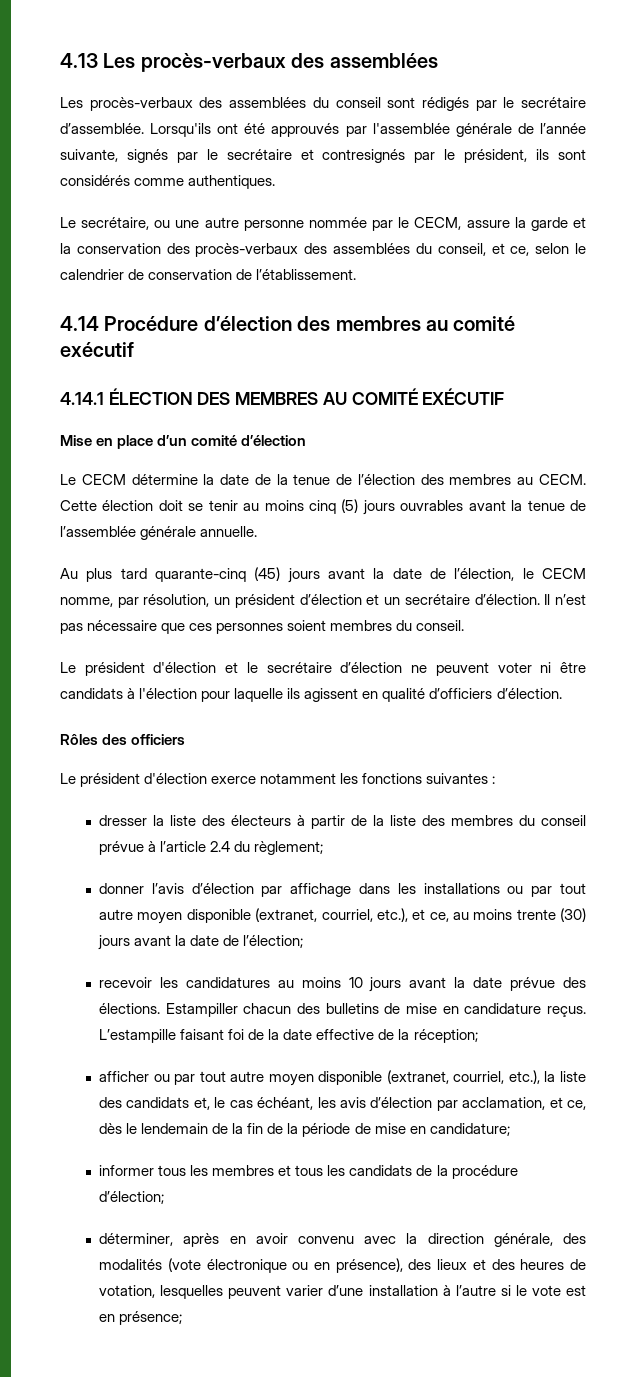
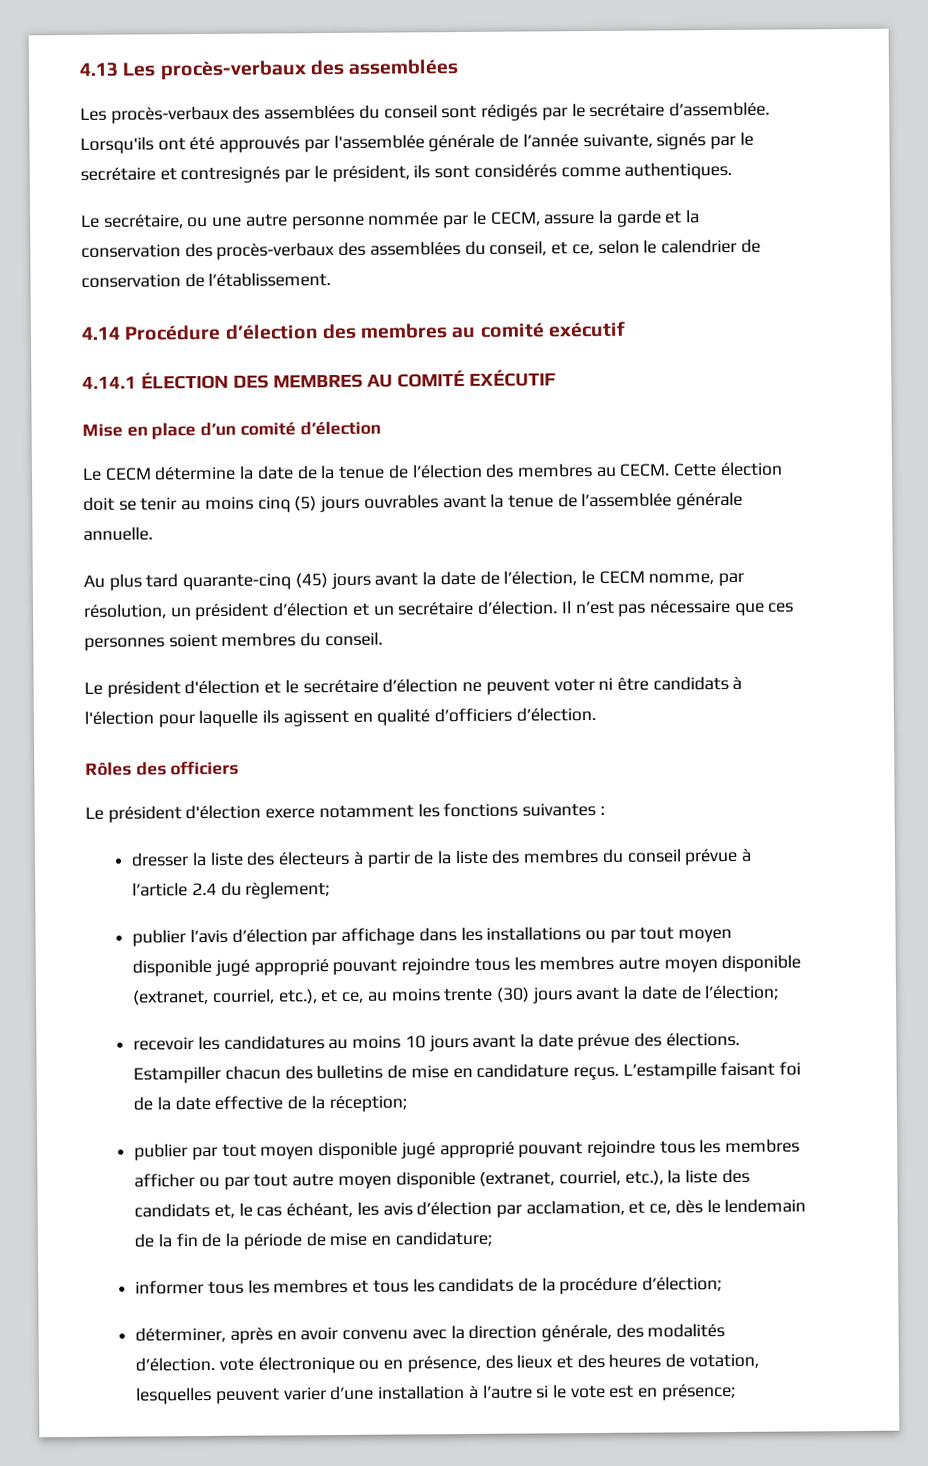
[99,883,145,894] donner -> [132,929,187,947] publier
(586, 888) none -> [678,928,733,943] [132,955,615,977] moyen disponible jugé approprié pouvant rejoindre tous les membres
(478, 1036) none -> [134,1138,801,1161] publier par tout moyen disponible jugé approprié pouvant rejoindre tous les membres
[167,1258,201,1272] (vote -> [135,1356,254,1372] d’élection. vote
[335,1258,403,1273] présence), -> [406,1355,481,1373] présence,

